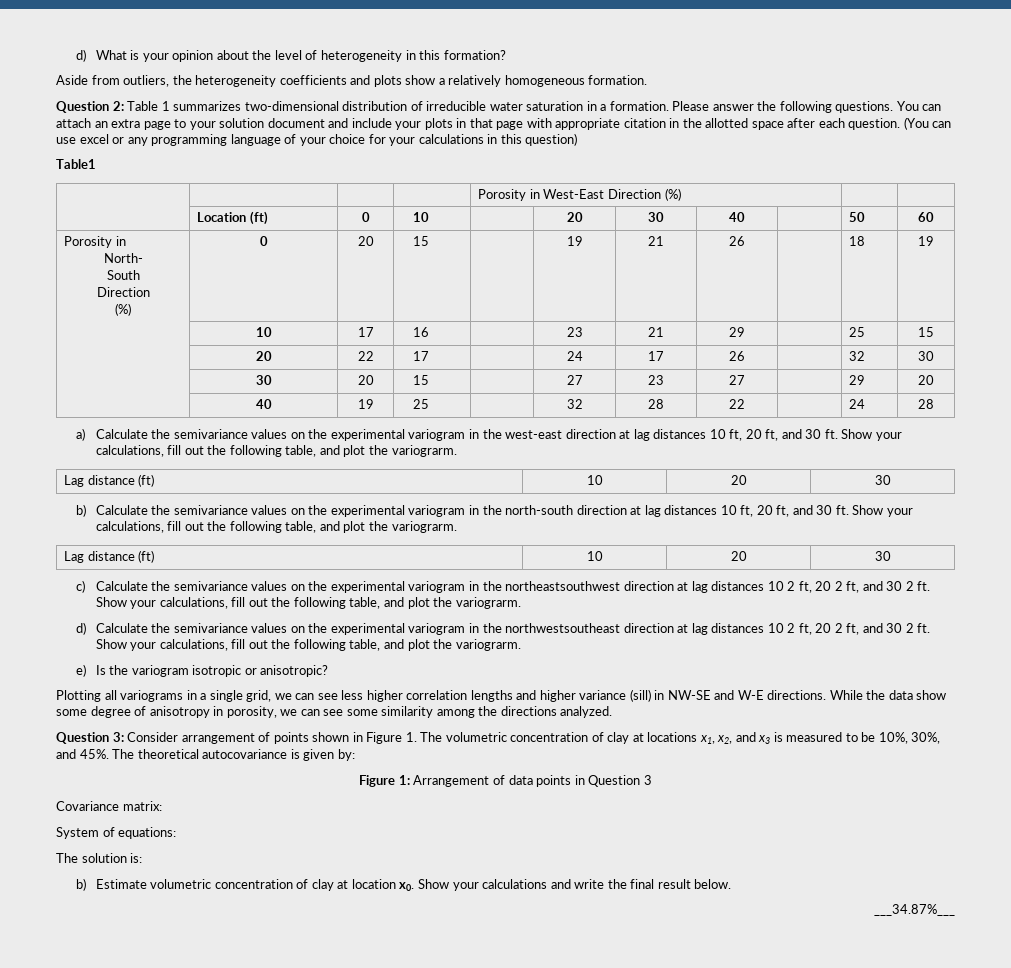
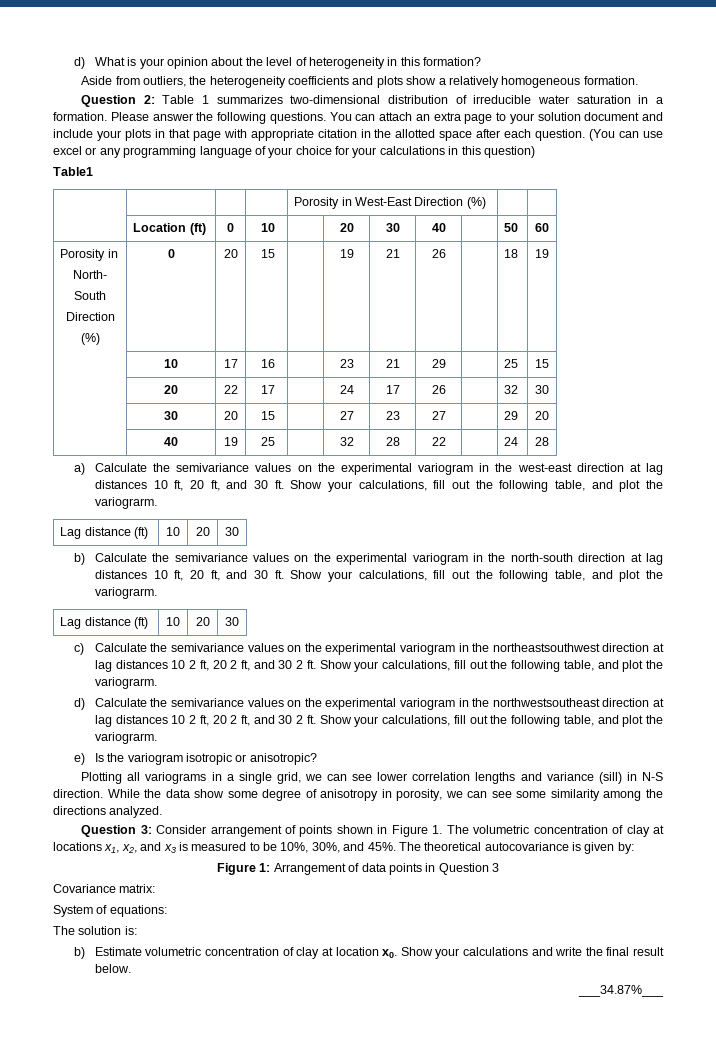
[341,690,403,702] less higher -> [377,772,408,781] lower
[539,690,576,702] higher -> (542, 776) none
[667,690,827,700] NW-SE and W-E directions. -> [641,772,663,781] [53,789,103,798] N-S direction.

